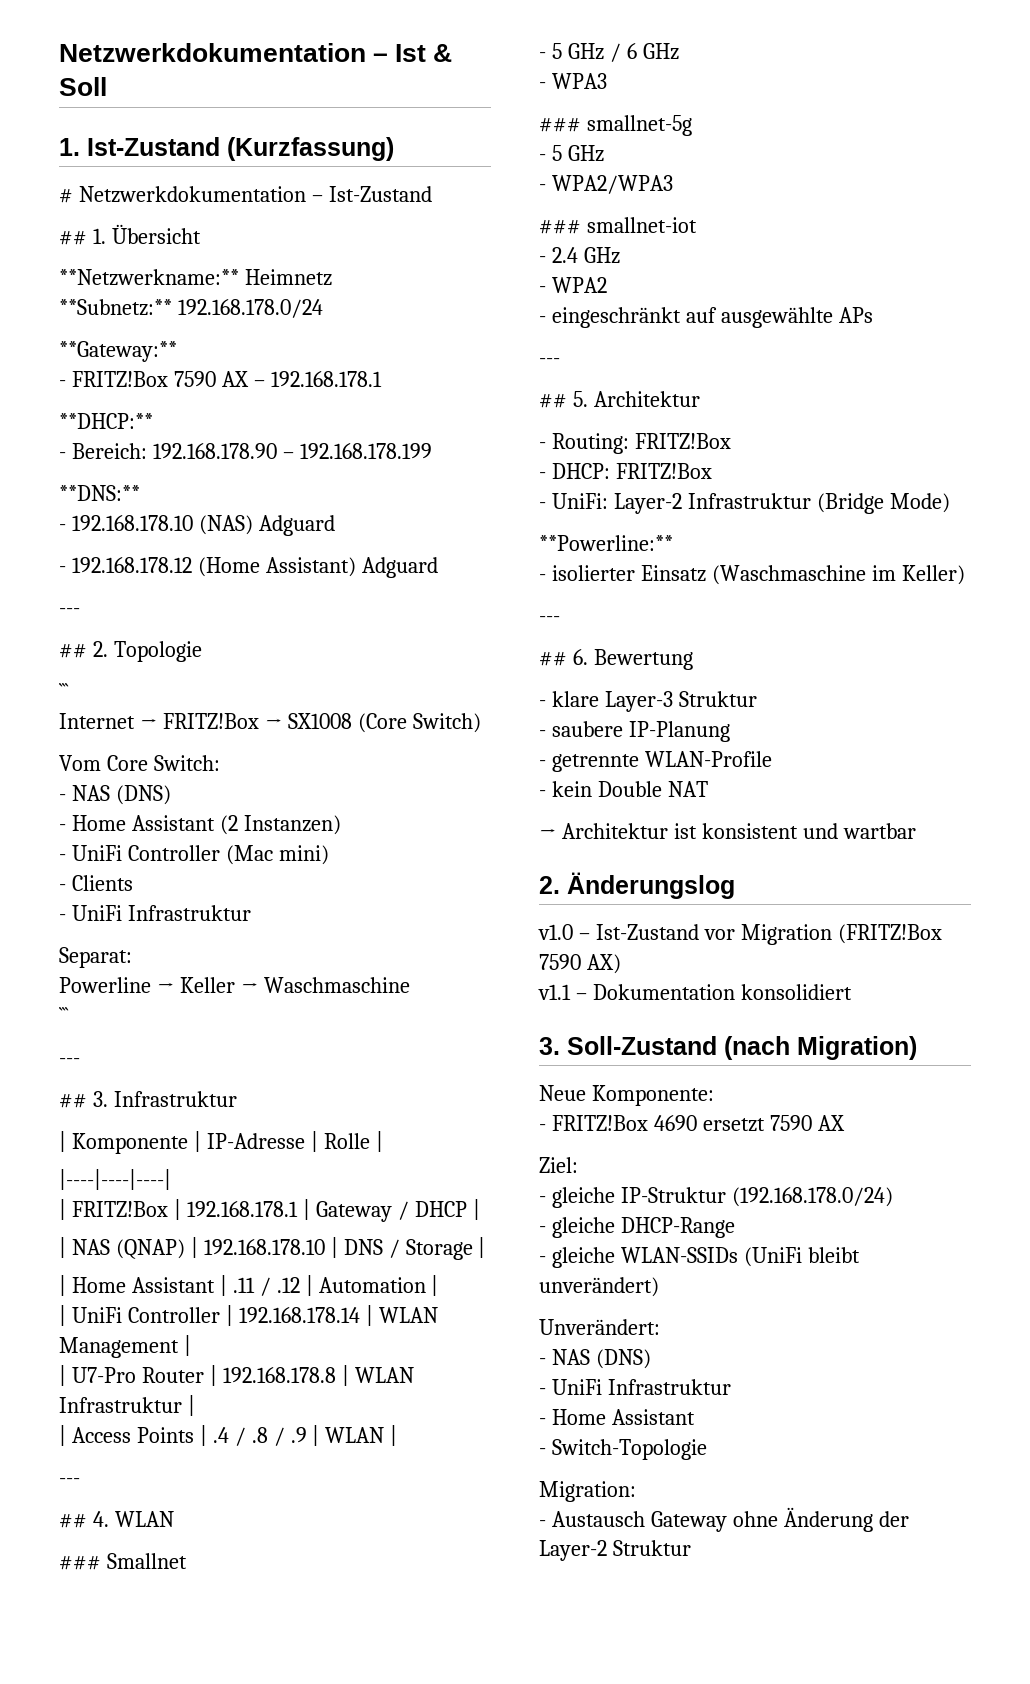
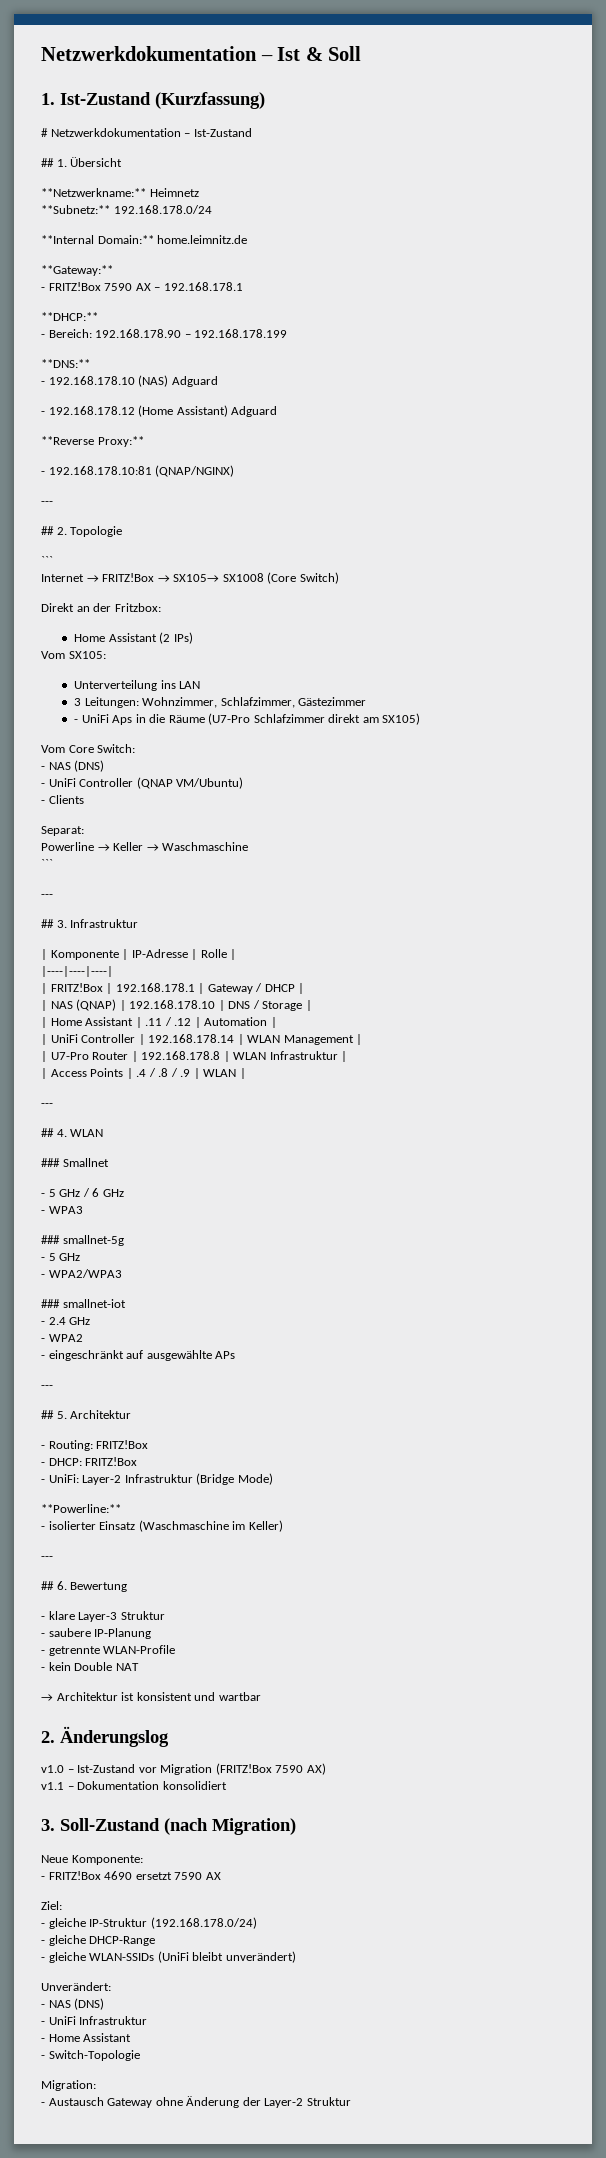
(323, 308) none -> [41,235,248,244] // **Internal Domain:** home.leimnitz.de
(438, 567) none -> [41,436,144,447] [41,465,235,477] // **Reverse Proxy:** // - 192.168.178.10:81 (QNAP/NGINX)
(282, 723) none -> [173,574,220,582] SX105→
(481, 723) none -> [41,603,161,612] [74,632,193,644] [41,651,106,659] [74,680,201,691] [74,697,367,708] [74,713,421,725] // Direkt an der Fritzbox: // Home Assistant (2 IPs) // Vom SX105: // Unterverteilung ins LAN // 3 Leitungen: Wohnzimmer, Schlafzimmer, Gästezimmer // - UniFi Aps in die Räume (U7-Pro Schlafzimmer direkt am SX105)
[59,815,341,835] // - Home Assistant (2 Instanzen) -> (105, 766) none
[225,845,329,865] (Mac mini) -> [136,777,244,789] (QNAP VM/Ubuntu)
[59,905,251,921] // - UniFi Infrastruktur -> (84, 799) none

